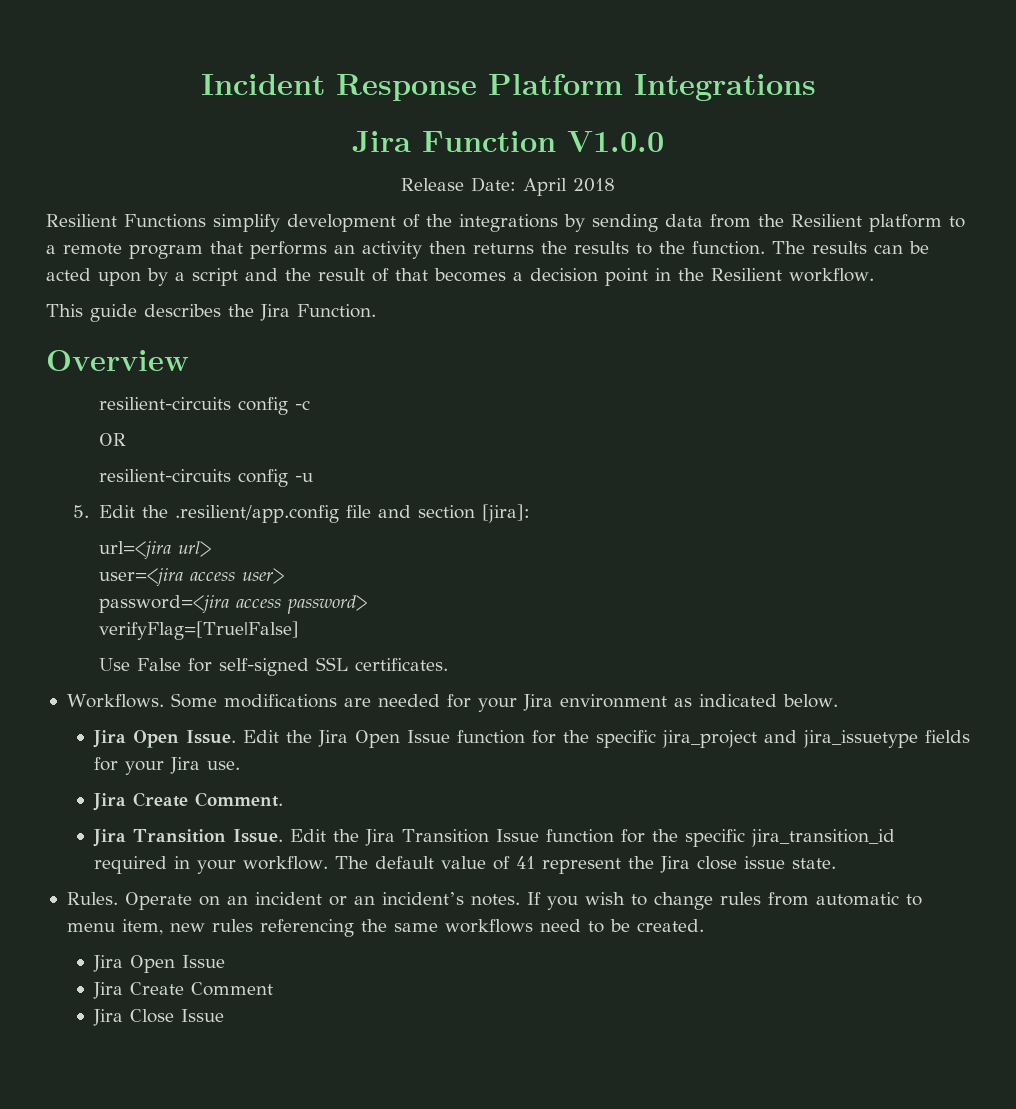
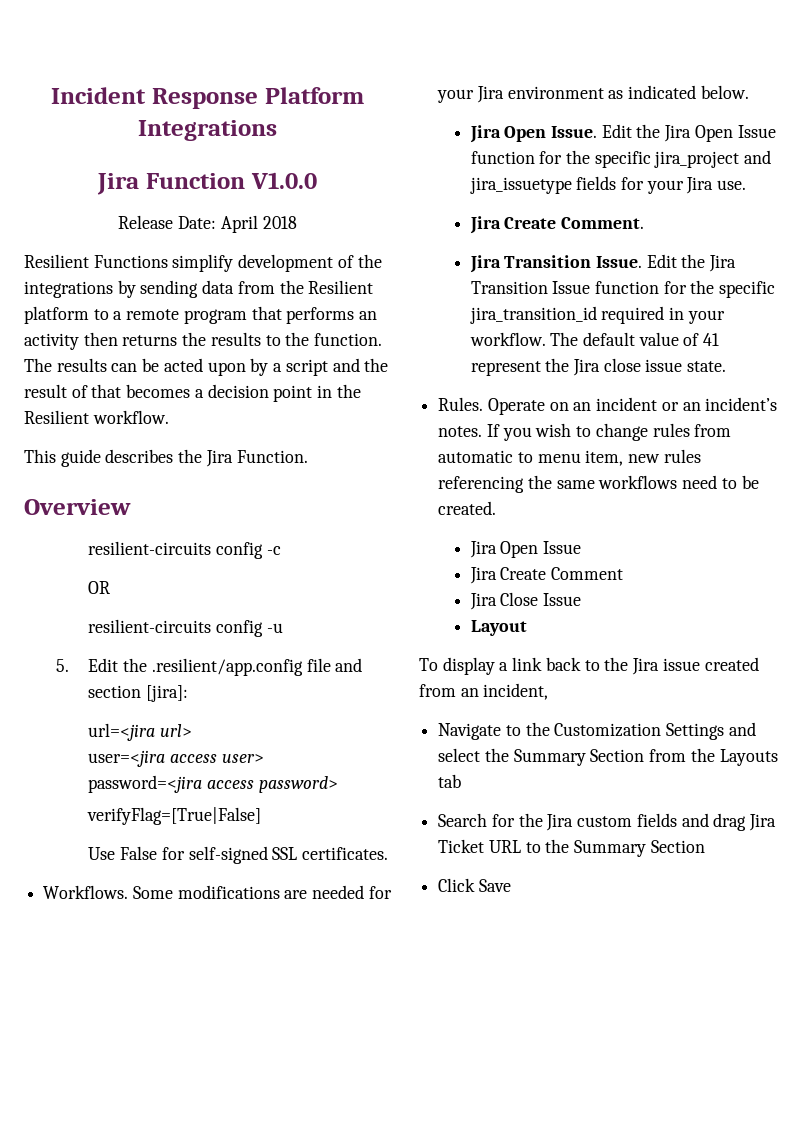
(224, 1015) none -> [470,620,527,636] [419,657,759,675] [419,683,549,700] [438,722,756,740] [438,748,778,766] [438,774,462,788] [438,813,777,831] [438,839,705,857] [438,878,511,892] // Layout // To display a link back to the Jira issue created from an incident, // Navigate to the Customization Settings and select the Summary Section from the Layouts tab // Search for the Jira custom fields and drag Jira Ticket URL to the Summary Section // Click Save

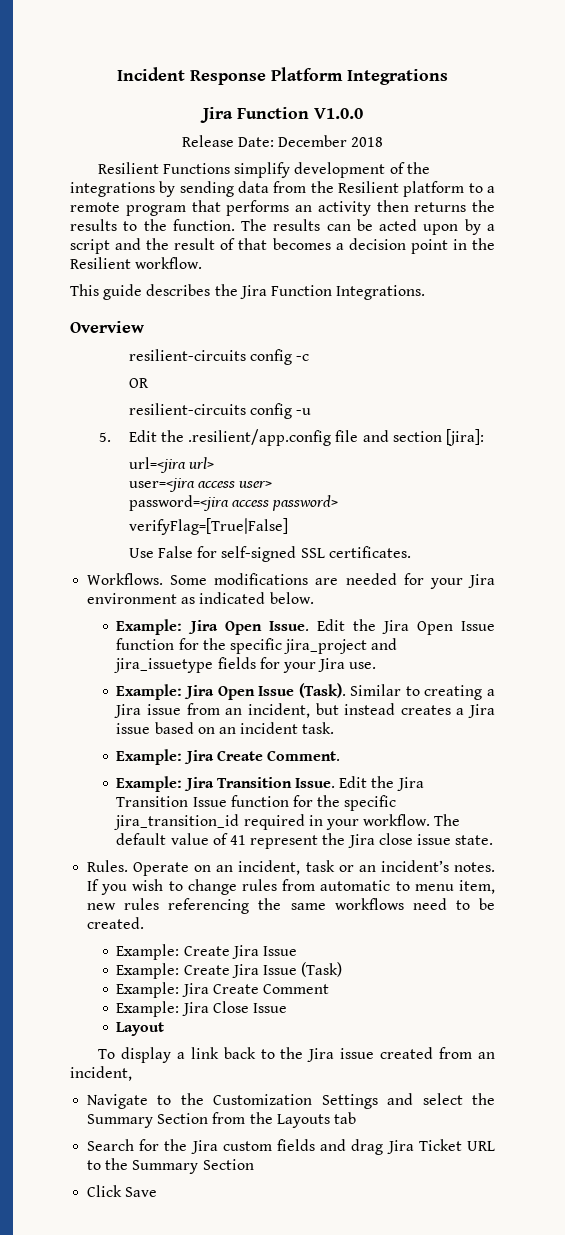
[220,215,258,233] April -> [278,135,348,147] December
[236,450,308,463] Function. -> [270,285,426,300] Function Integrations.
(749, 92) none -> [116,619,183,635] Example:
(747, 185) none -> [116,683,495,700] [114,703,496,718] [116,722,335,734] [116,749,183,765] Example: Jira Open Issue (Task). Similar to creating a Jira issue from an incident, but instead creates a Jira issue based on an incident task. // Example:
(644, 223) none -> [116,776,183,792] Example:
[596,397,658,411] incident -> [238,860,335,875] incident, task
[469,541,581,558] Jira Open Issue // -> [116,944,298,960] [116,962,343,979] [116,982,180,998] Example: Create Jira Issue // Example: Create Jira Issue (Task) // Example:
(623, 573) none -> [116,1001,180,1017] Example:

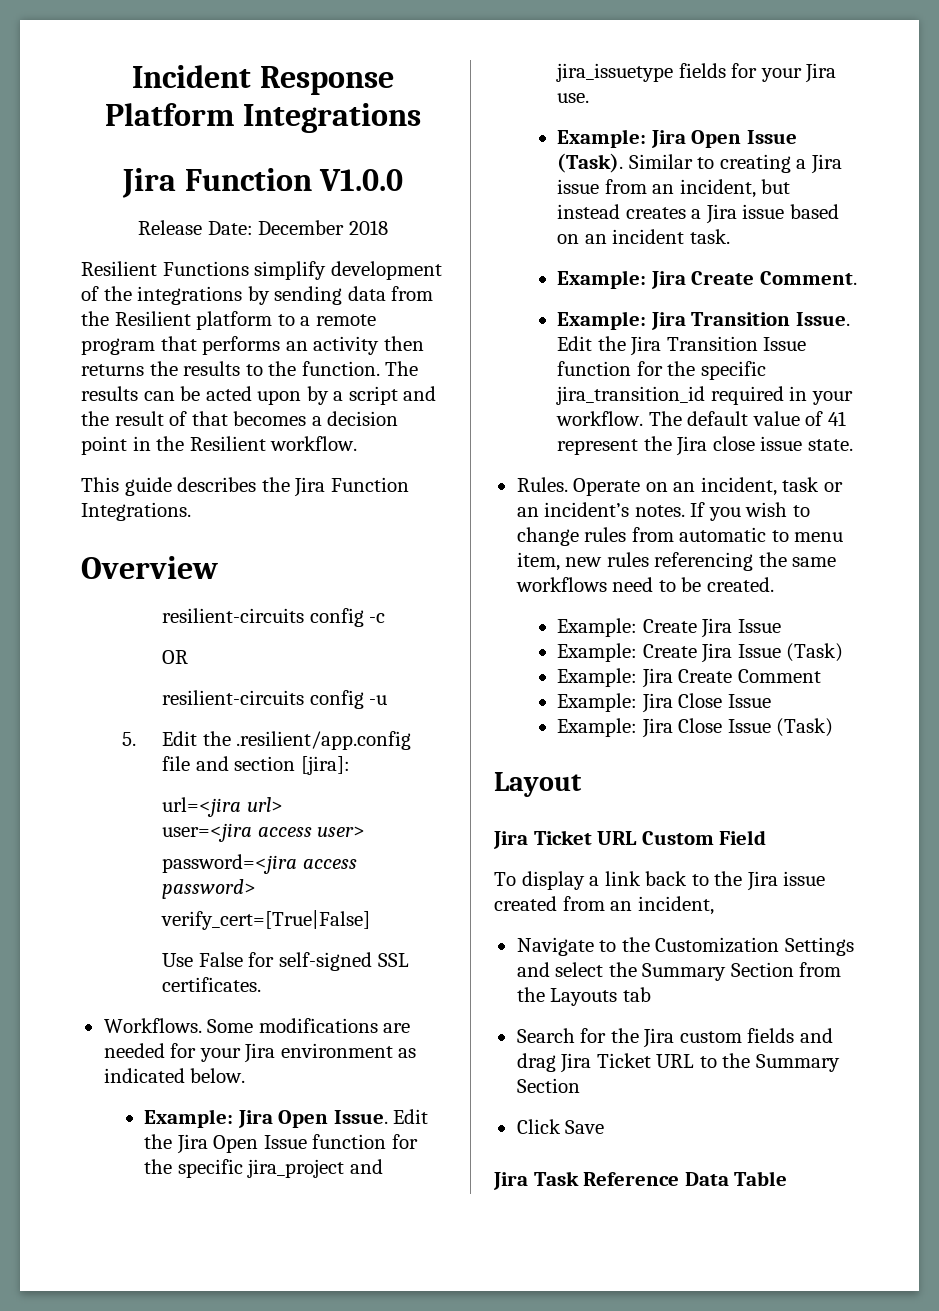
[128,518,288,535] verifyFlag=[True|False] -> [161,910,371,930] verify_cert=[True|False]
[116,1022,165,1036] Layout -> [557,718,834,738] [494,772,582,797] [493,830,767,849] Example: Jira Close Issue (Task) // Layout // Jira Ticket URL Custom Field
(158, 1192) none -> [493,1171,788,1190] // Jira Task Reference Data Table

